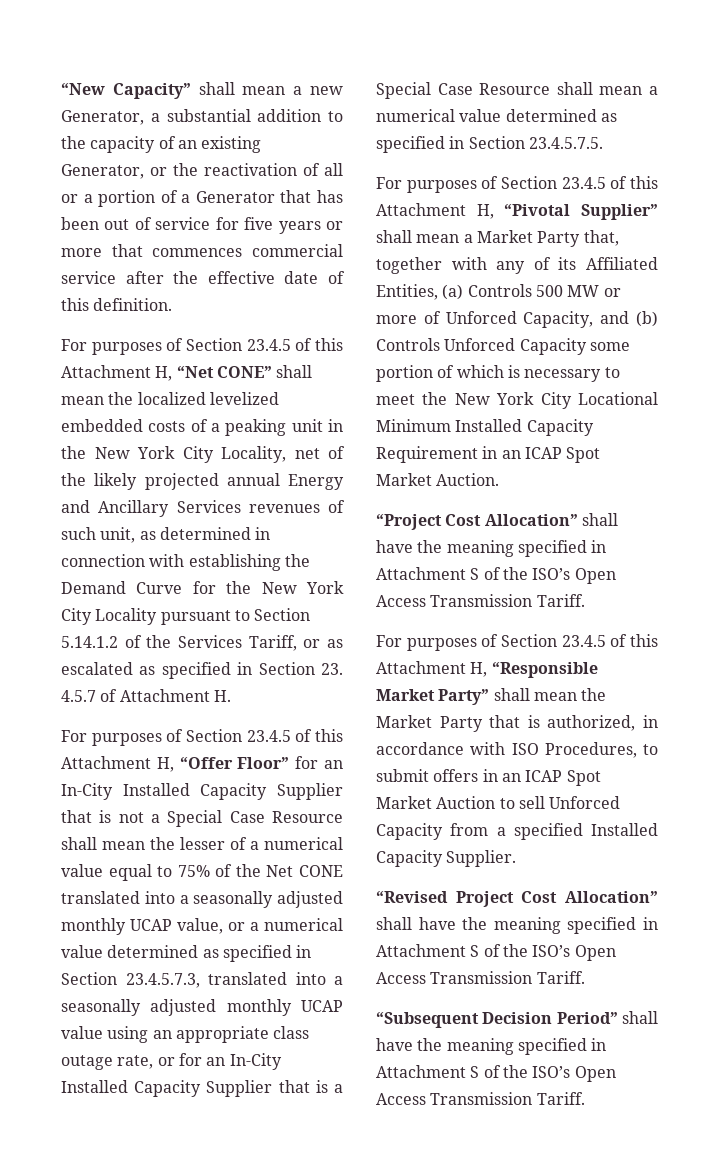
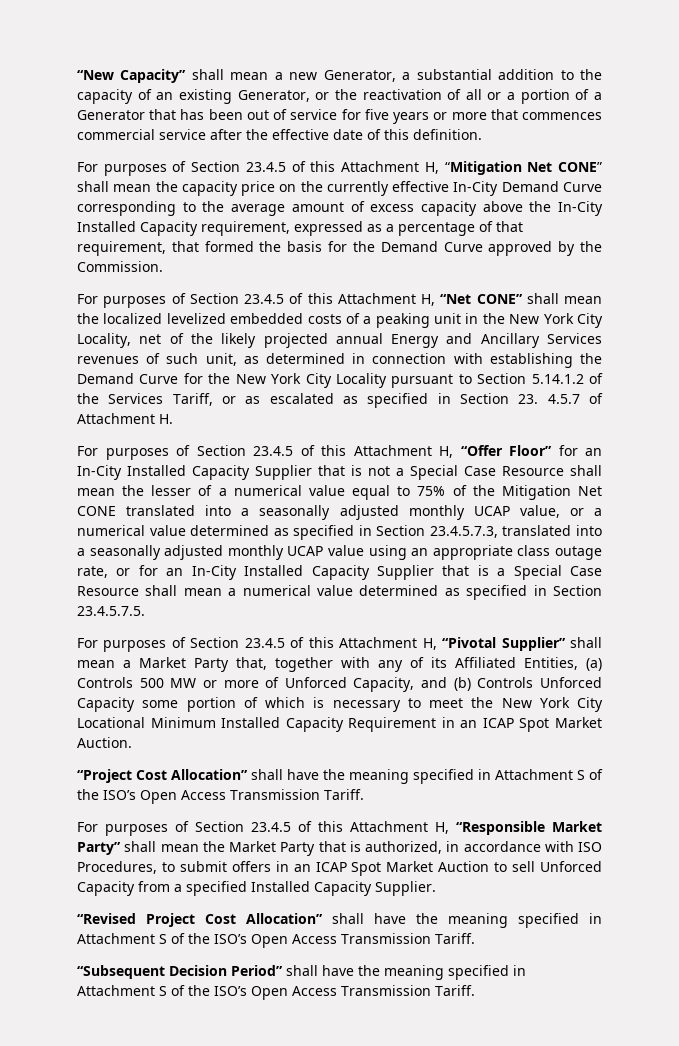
(173, 304) none -> [77,161,603,176] [77,181,602,196] [77,201,603,216] [77,221,523,236] [77,241,602,256] [77,261,163,272] // For purposes of Section 23.4.5 of this Attachment H, “Mitigation Net CONE” shall mean the capacity price on the currently effective In-City Demand Curve corresponding to the average amount of excess capacity above the In-City Installed Capacity requirement, expressed as a percentage of that requirement, that formed the basis for the Demand Curve approved by the Commission.
(261, 870) none -> [501,485,571,500] Mitigation

